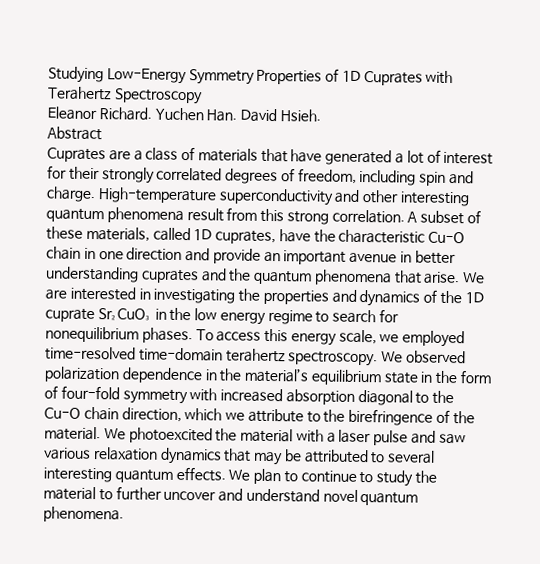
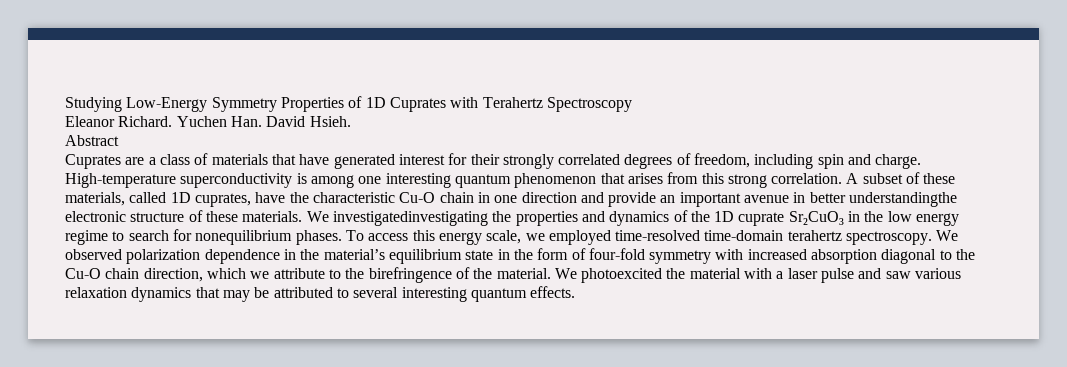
[395,149,441,164] a lot of -> (395, 161) none
[334,189,470,207] [46,207,224,224] and other interesting quantum phenomena result -> [296,173,663,188] is among one interesting quantum phenomenon that arises
[45,266,486,286] [45,286,236,304] understanding cuprates and the quantum phenomena that arise. We are interested in investigating -> [849,192,958,207] [65,210,488,226] understandingthe electronic structure of these materials. We investigatedinvestigating
[228,468,438,487] [43,486,419,506] [43,506,124,523] We plan to continue to study the material to further uncover and understand novel quantum phenomena. -> (576, 292) none

